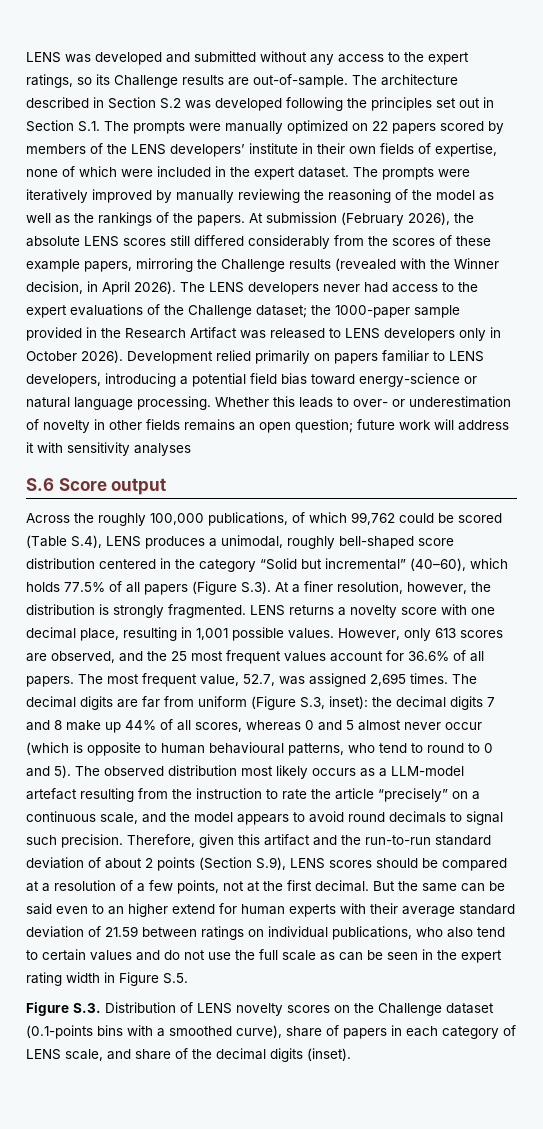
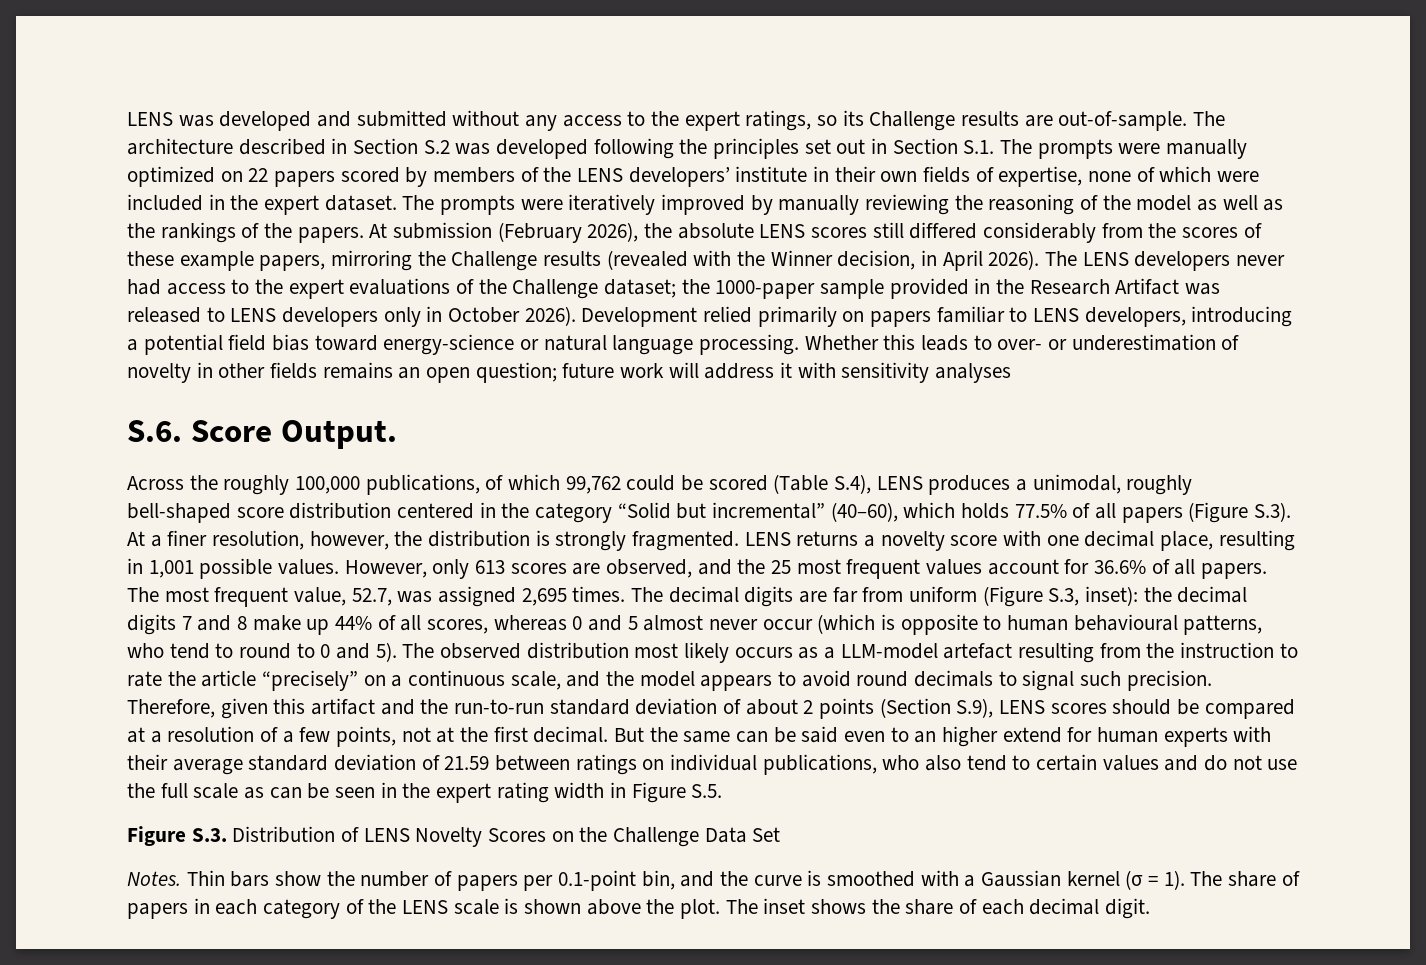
[26,478,167,495] S.6 Score output -> [127,420,397,449] S.6. Score Output.
[236,1003,330,1016] novelty scores -> [415,827,547,847] Novelty Scores
[446,1003,494,1014] [26,1025,282,1039] dataset (0.1-points bins with a smoothed curve), -> [704,827,781,843] [127,870,1223,891] Data Set // Notes. Thin bars show the number of papers per 0.1-point bin, and the curve is smoothed with a Gaussian kernel (σ = 1). The
[26,1048,351,1062] LENS scale, and share of the decimal digits (inset). -> [368,898,1151,919] the LENS scale is shown above the plot. The inset shows the share of each decimal digit.

